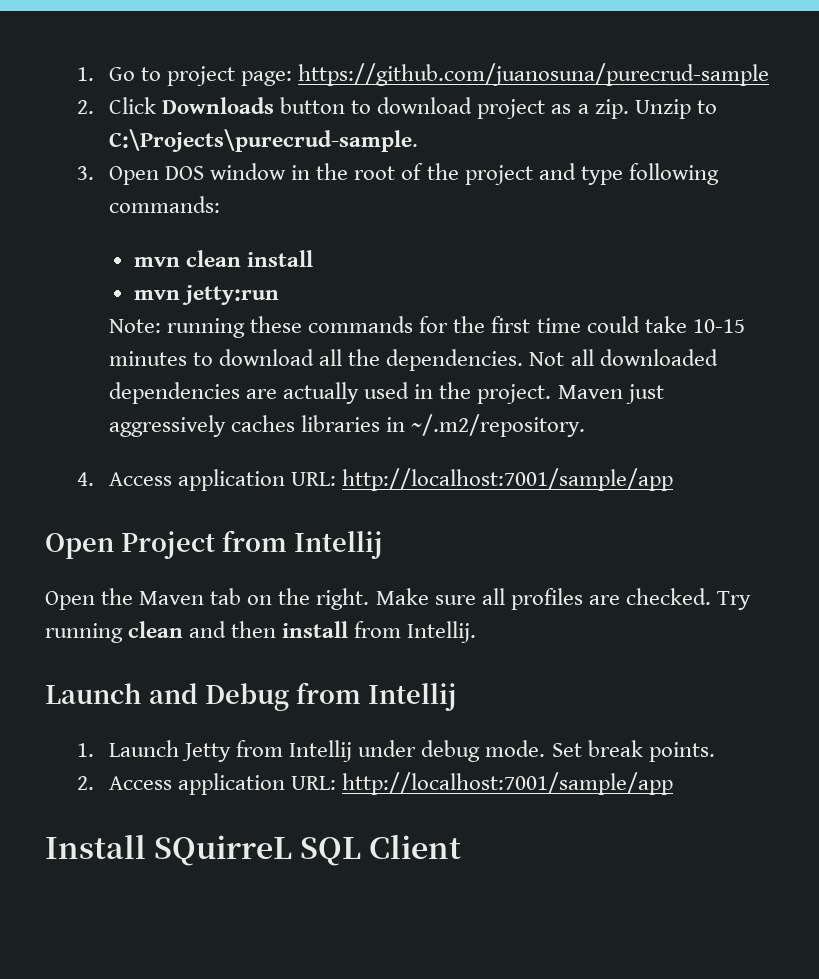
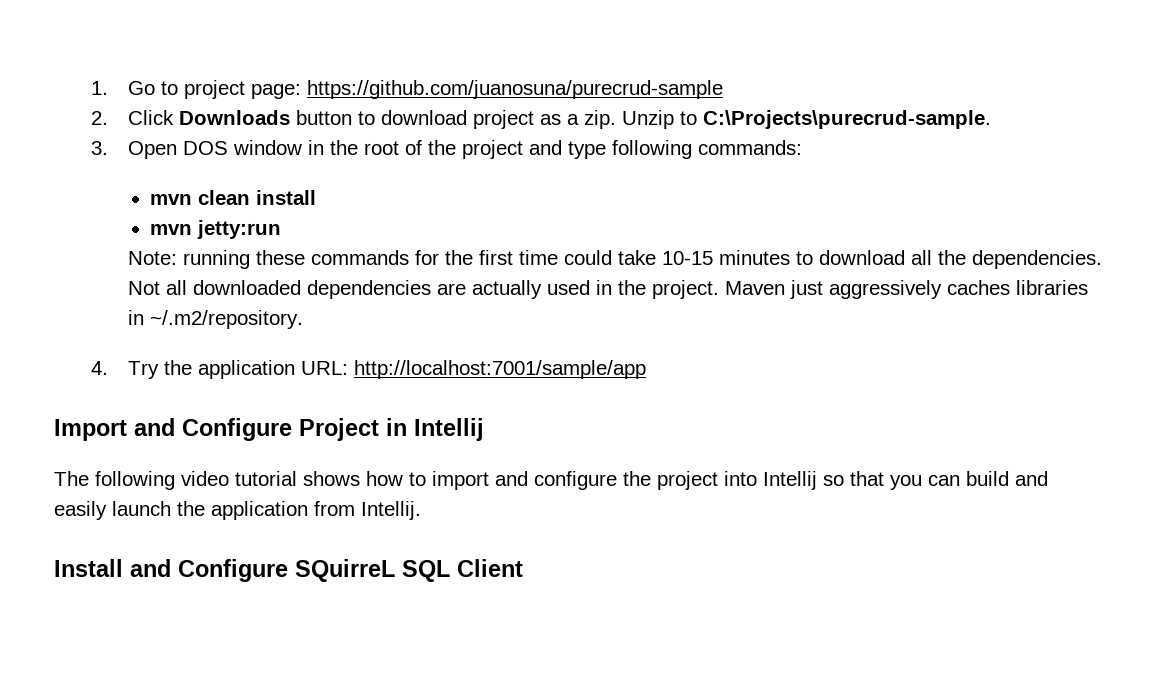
[109,468,674,491] [45,530,383,559] [45,588,751,610] [45,621,477,643] [45,682,457,711] [77,740,715,762] [77,772,674,795] [45,834,146,859] Access application URL: http://localhost:7001/sample/app // Open Project from Intellij // Open the Maven tab on the right. Make sure all profiles are checked. Try running clean and then install from Intellij. // Launch and Debug from Intellij // 1. Launch Jetty from Intellij under debug mode. Set break points. // 2. Access application URL: http://localhost:7001/sample/app // Install -> [127,360,646,379] [54,418,484,441] [54,471,1048,490] [54,501,421,520] [54,559,288,582] Try the application URL: http://localhost:7001/sample/app // Import and Configure Project in Intellij // The following video tutorial shows how to import and configure the project into Intellij so that you can build and easily launch the application from Intellij. // Install and Configure

